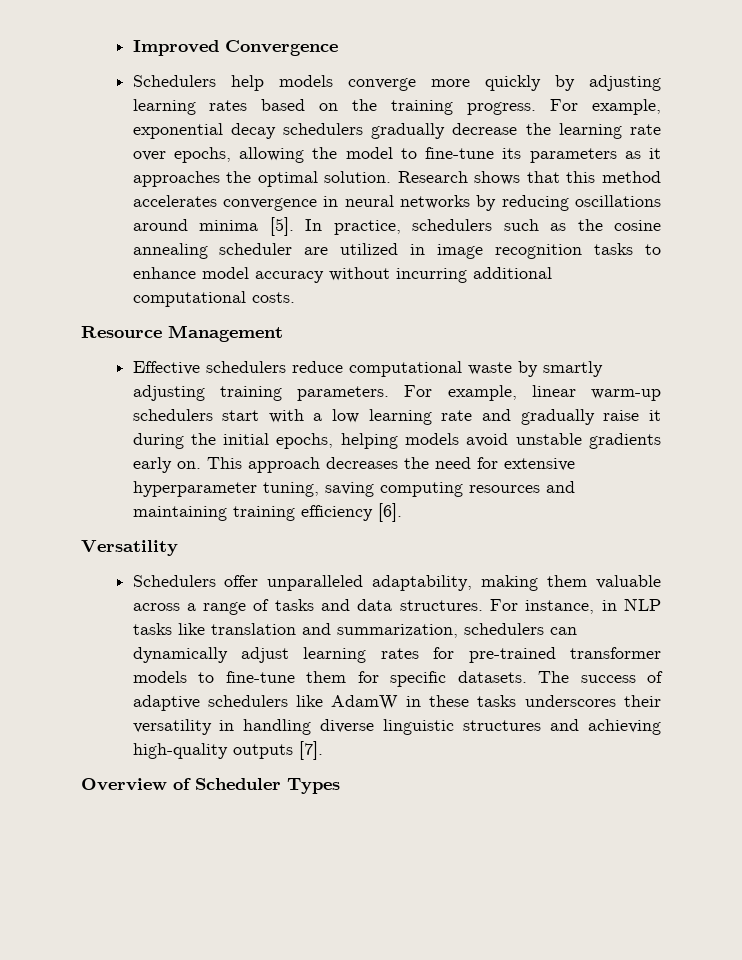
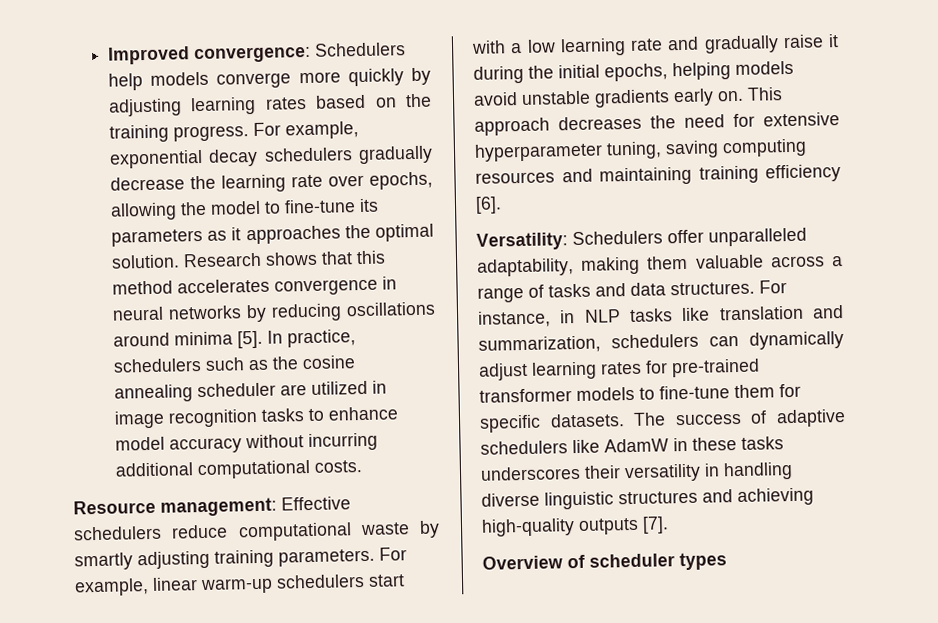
[224,40,338,56] Convergence // -> [193,45,311,64] convergence:
[168,325,283,342] Management // -> [160,497,277,517] management:
[81,540,178,556] Versatility // -> [476,232,568,251] Versatility:
[195,778,340,794] Scheduler Types -> [589,552,727,571] scheduler types

